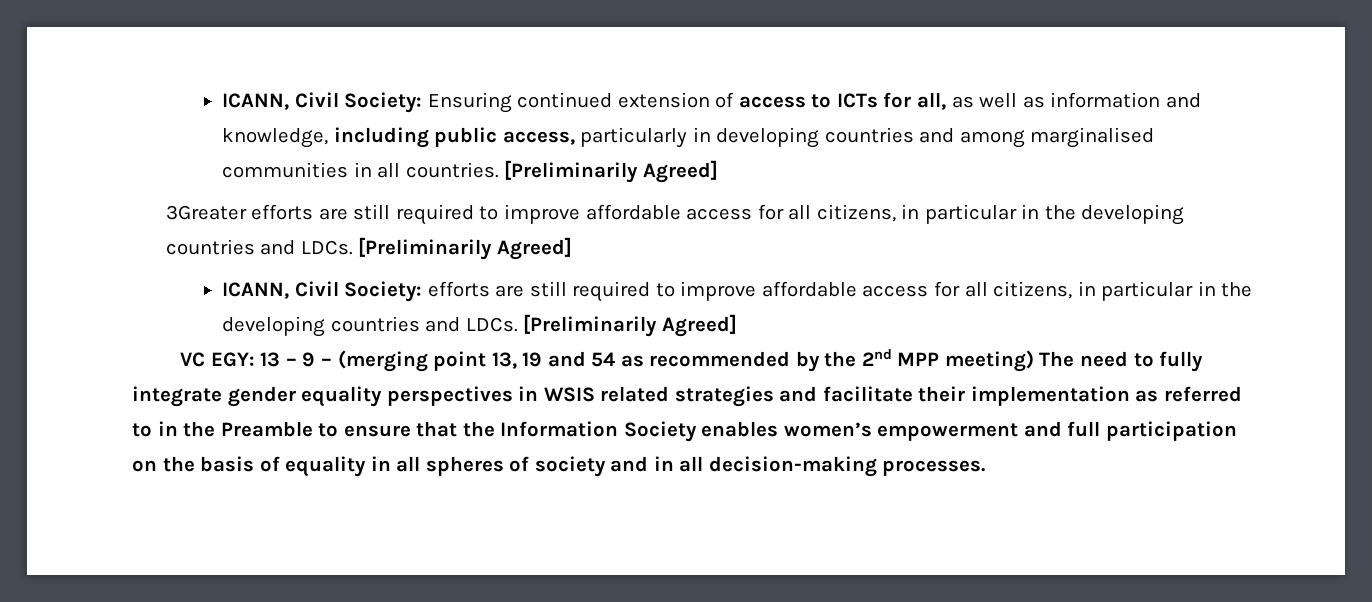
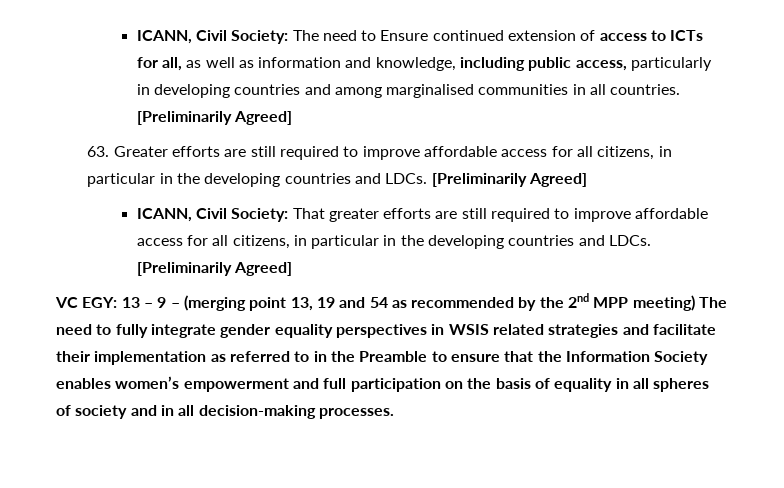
[222,92,512,113] ICANN, Civil Society: Ensuring -> [136,30,429,44] ICANN, Civil Society: The need to Ensure
[165,205,247,220] 3Greater -> [87,146,168,157] 63. Greater
(423, 291) none -> [292,208,379,222] That greater

